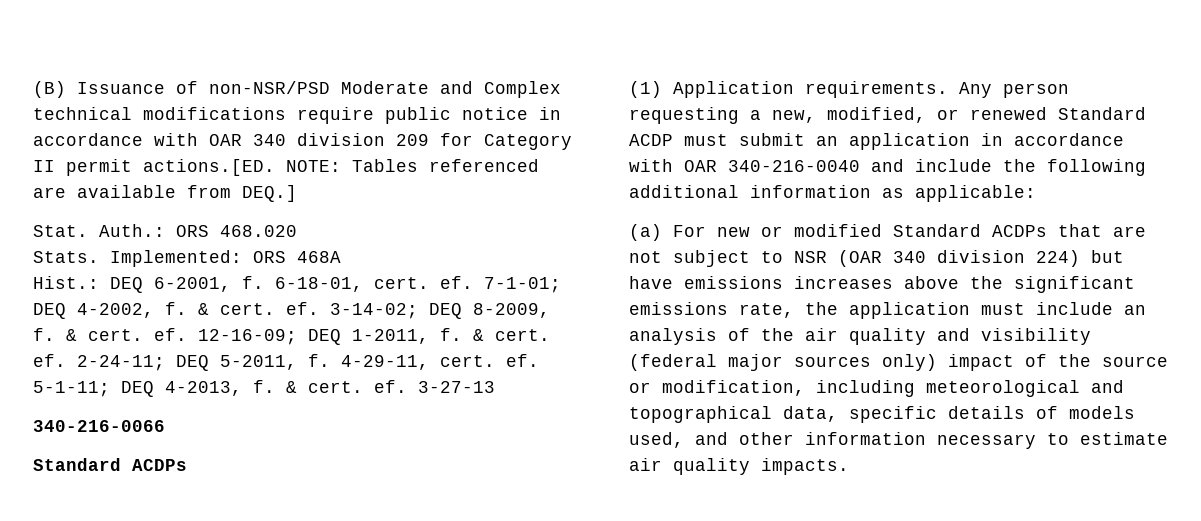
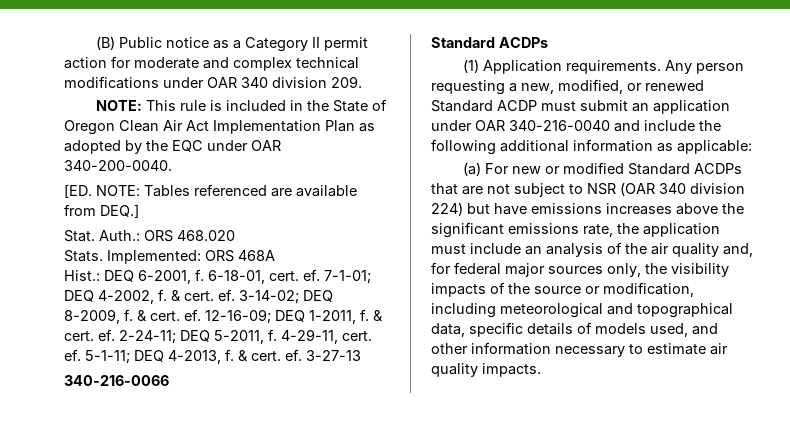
[77,81,561,98] [33,107,561,124] [33,133,572,150] [33,159,275,176] Issuance of non-NSR/PSD Moderate and Complex technical modifications require public notice in accordance with OAR 340 division 209 for Category II permit actions.[ED. -> [119,37,369,52] [64,56,359,71] [64,76,362,89] [96,99,388,112] [64,120,375,135] [64,140,281,154] [64,160,172,171] [64,184,92,198] Public notice as a Category II permit action for moderate and complex technical modifications under OAR 340 division 209. // NOTE: This rule is included in the State of Oregon Clean Air Act Implementation Plan as adopted by the EQC under OAR 340-200-0040. // [ED.
[981,133,1124,146] [629,159,673,172] in accordance with -> [431,120,472,131] under
[937,328,1091,345] [629,354,1014,371] and visibility (federal major sources only) impact -> [723,243,753,257] [431,262,729,277] [431,283,486,297] and, for federal major sources only, the visibility impacts

